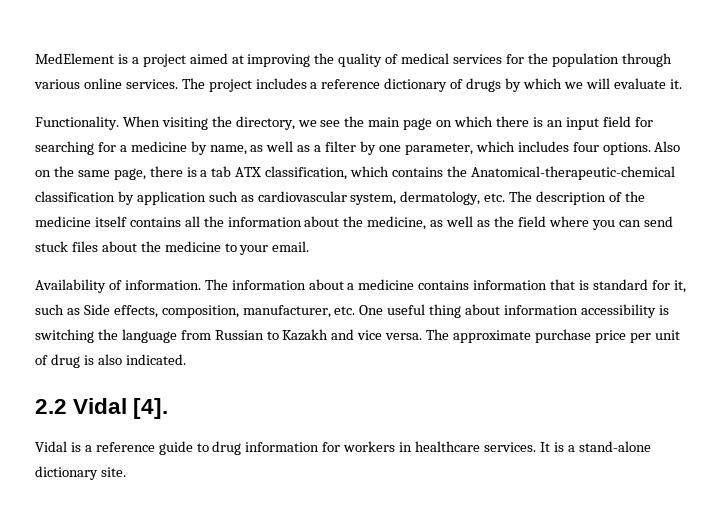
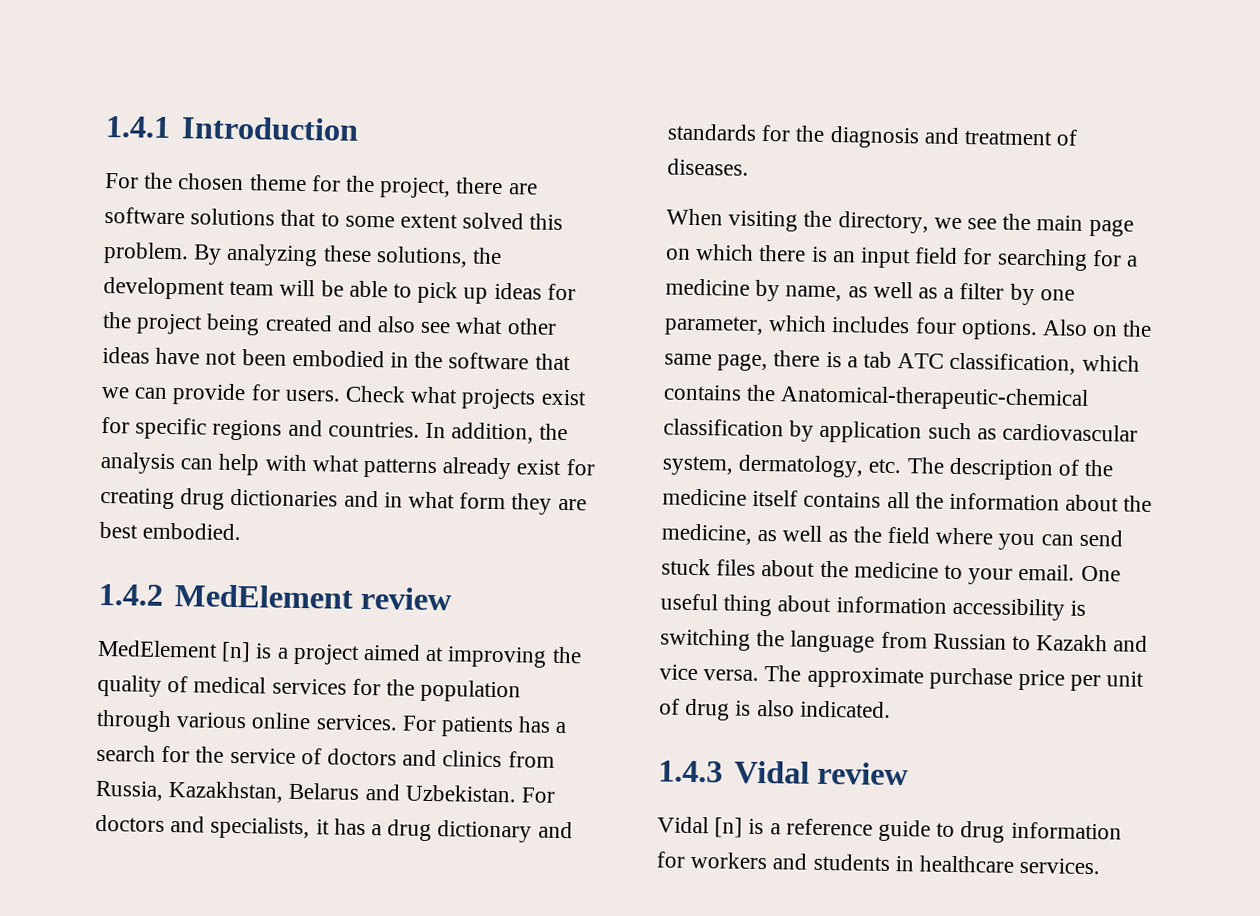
[35,53,114,64] MedElement -> [105,116,359,141] [105,172,538,199] [104,206,564,230] [103,241,503,268] [103,276,576,304] [102,311,557,336] [102,346,571,371] [101,383,587,410] [101,416,569,444] [100,451,595,480] [100,487,587,515] [99,521,242,541] [98,583,454,611] [97,639,252,663] 1.4.1 Introduction // For the chosen theme for the project, there are software solutions that to some extent solved this problem. By analyzing these solutions, the development team will be able to pick up ideas for the project being created and also see what other ideas have not been embodied in the software that we can provide for users. Check what projects exist for specific regions and countries. In addition, the analysis can help with what patterns already exist for creating drug dictionaries and in what form they are best embodied. // 1.4.2 MedElement review // MedElement [n]
[181,78,682,92] [35,116,119,130] The project includes a reference dictionary of drugs by which we will evaluate it. // Functionality. -> [401,715,567,738] [96,744,555,768] [95,780,556,803] [95,814,573,843] [667,123,1079,149] [667,158,749,176] For patients has a search for the service of doctors and clinics from Russia, Kazakhstan, Belarus and Uzbekistan. For doctors and specialists, it has a drug dictionary and standards for the diagnosis and treatment of diseases. //
[235,167,262,177] ATX -> [897,353,945,369] ATC
[35,279,686,293] [35,304,356,318] // Availability of information. The information about a medicine contains information that is standard for it, such as Side effects, composition, manufacturer, etc. -> (1076, 572) none
[35,398,169,419] [35,441,67,452] 2.2 Vidal [4]. // Vidal -> [658,760,910,786] [657,816,744,838] 1.4.3 Vidal review // Vidal [n]
(396, 446) none -> [772,853,891,871] and students
[539,441,651,452] [35,466,126,480] It is a stand-alone dictionary site. -> (1101, 866) none

